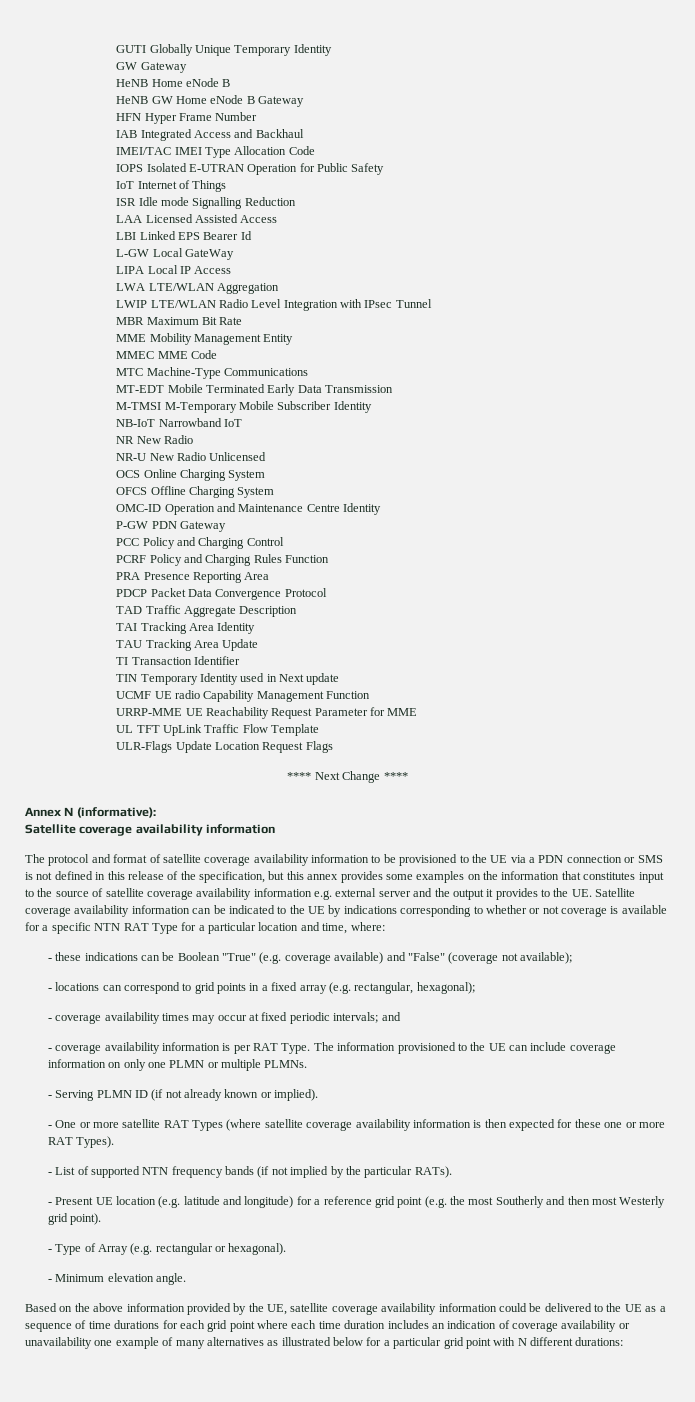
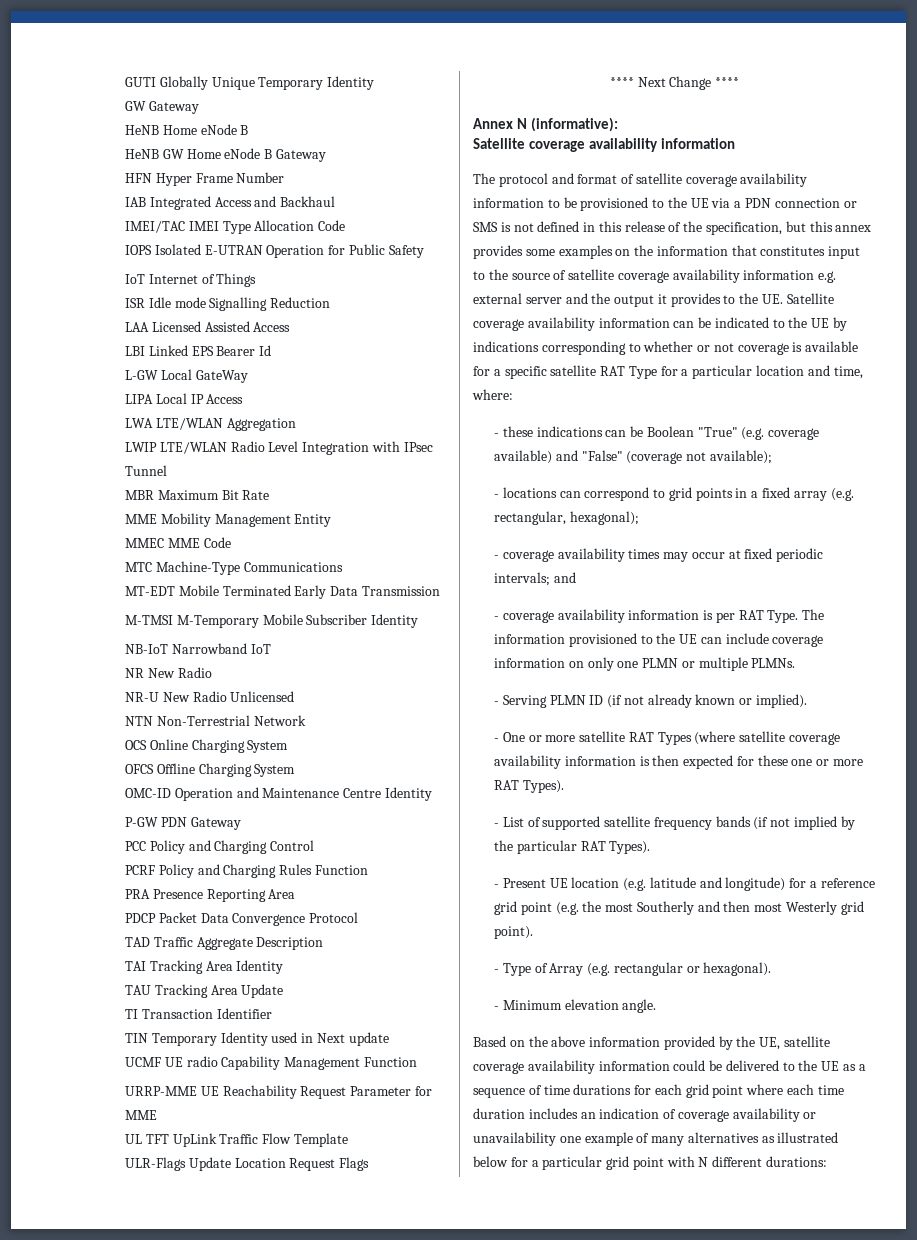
(267, 456) none -> [124,715,306,726] // NTN Non-Terrestrial Network
[94,923,121,931] NTN -> [550,365,597,376] satellite
[142,1167,169,1175] NTN -> [604,816,651,827] satellite
[414,1166,452,1178] RATs). -> [580,841,651,854] RAT Types).

